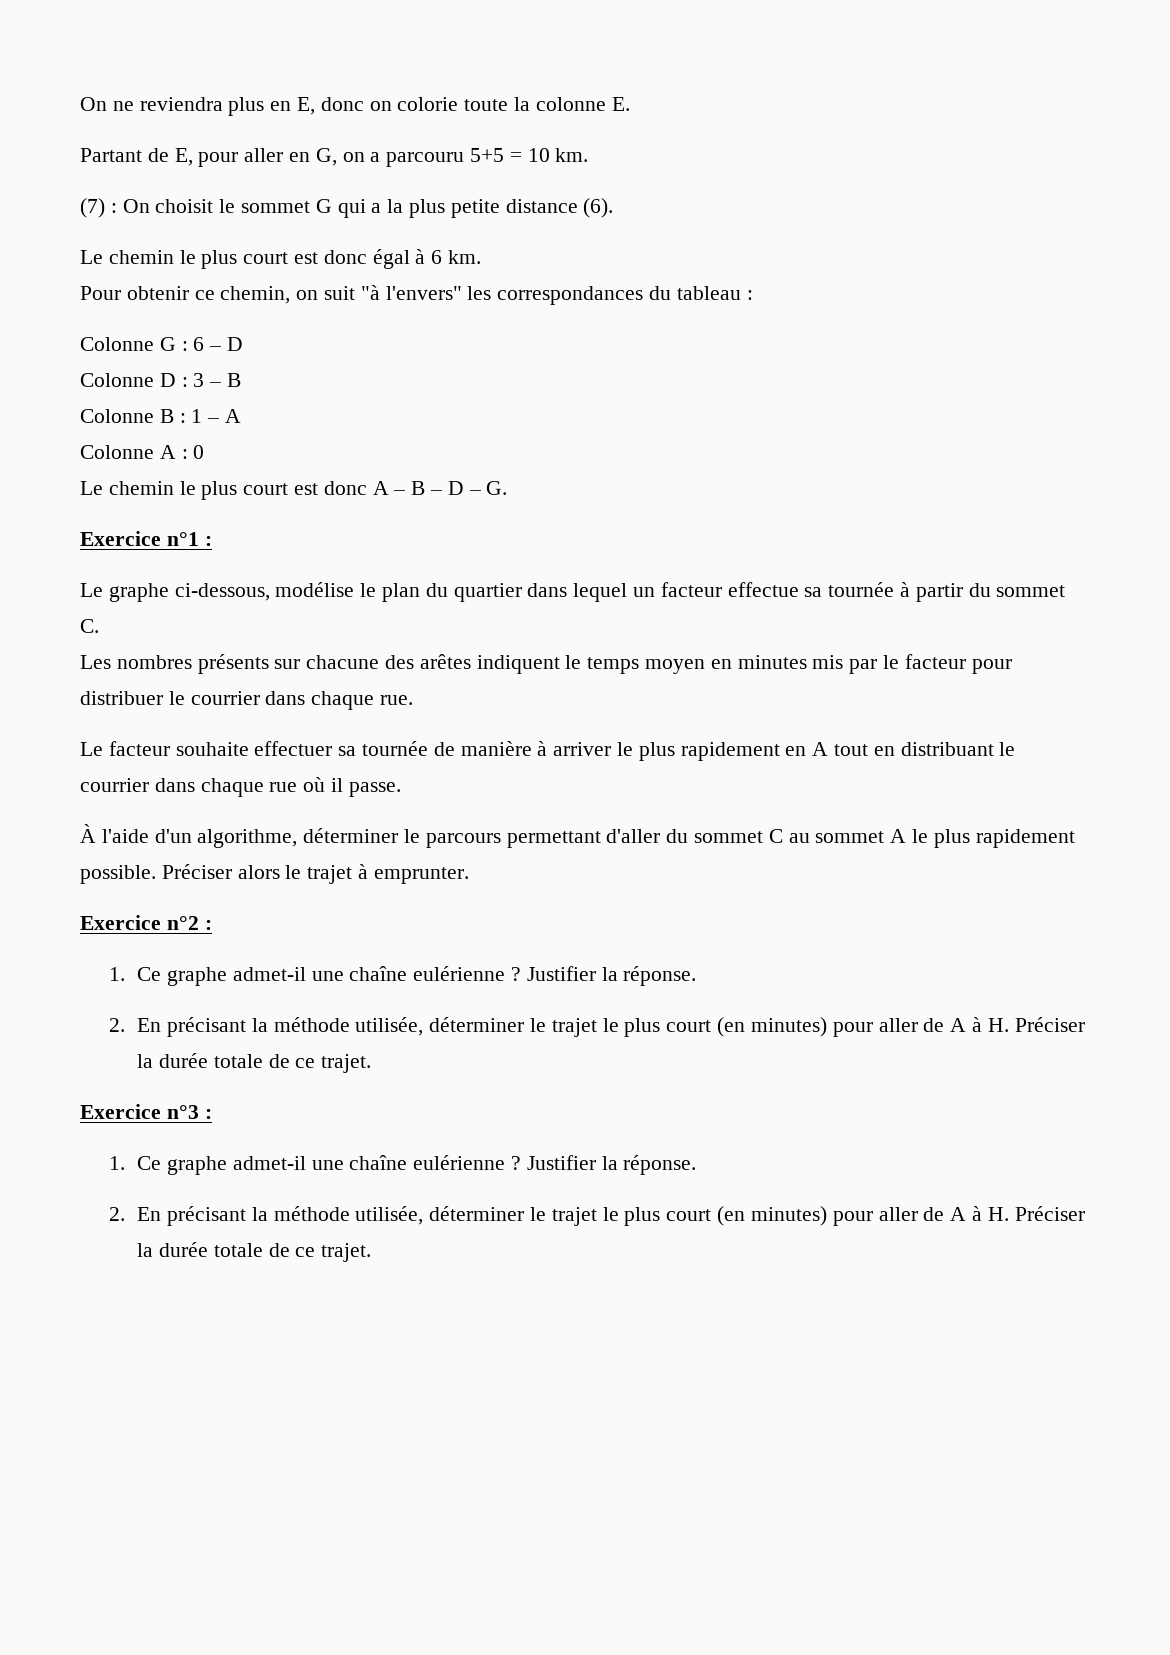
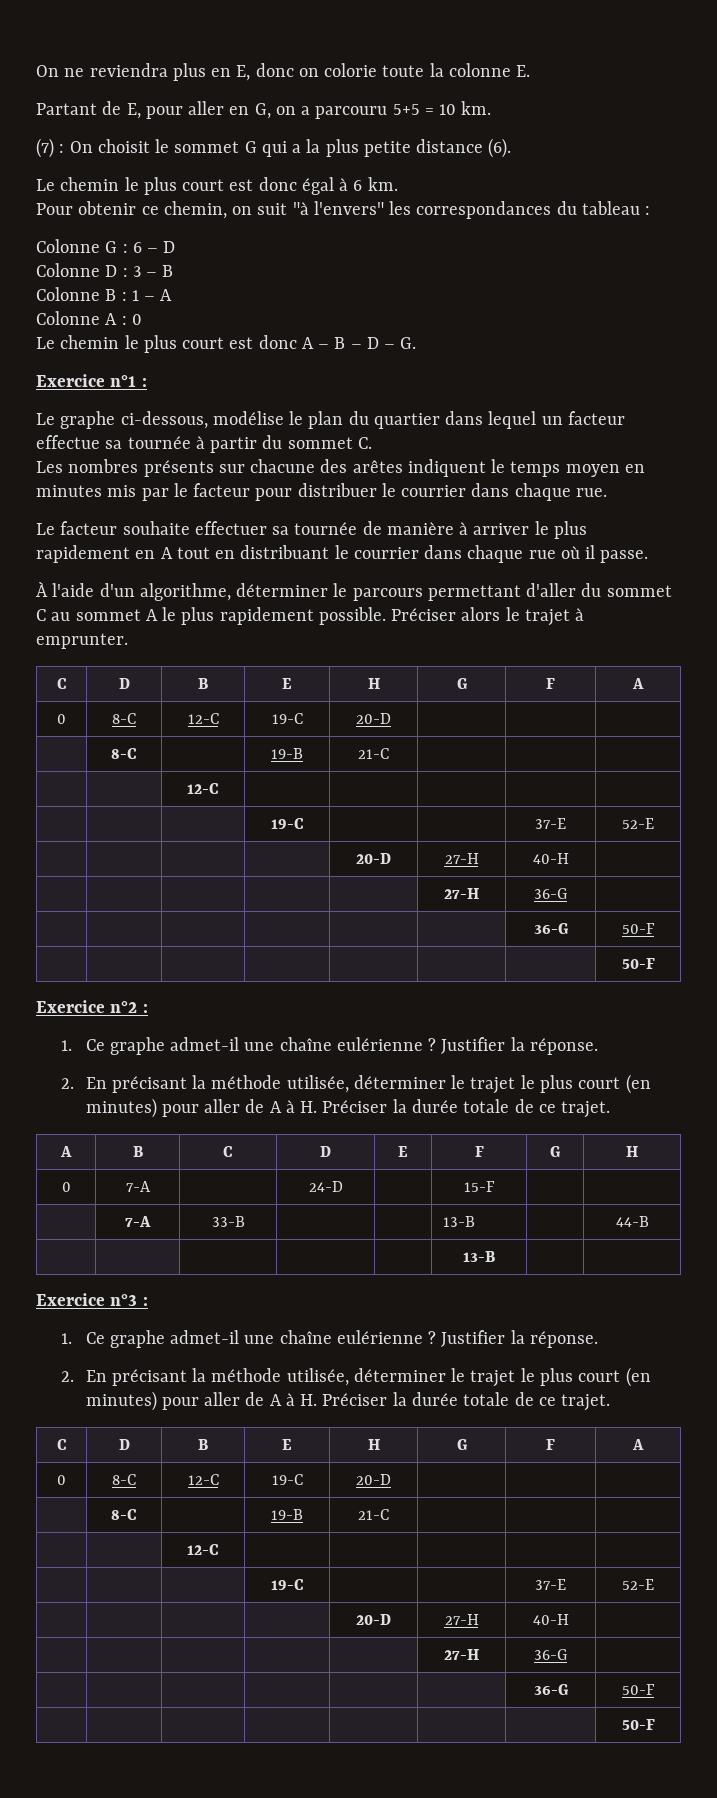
(469, 875) none -> [56,678,67,689] [118,678,130,689] [198,678,208,689] [282,678,292,689] [367,678,380,689] [456,678,468,689] [546,678,555,689] [631,678,644,689] [57,714,66,724] [112,713,136,724] [187,713,219,724] [271,713,303,724] [356,713,391,724] [111,748,137,759] [271,748,303,759] [358,748,389,759] [187,783,219,794] [270,818,304,829] [535,818,566,829] [622,818,654,829] [356,853,391,864] [444,853,479,864] [532,853,569,864] [444,888,479,899] [534,888,567,899] [533,923,569,934] [622,923,655,934] [621,958,655,969] // C | D | B | E | H | G | F | A // 0 | 8-C | 12-C | 19-C | 20-D | | | // | 8-C | | 19-B | 21-C | | | // | | 12-C | | | | | // | | | 19-C | | | 37-E | 52-E // | | | | 20-D | 27-H | 40-H | // | | | | | 27-H | 36-G | // | | | | | | 36-G | 50-F // | | | | | | | 50-F
(372, 1063) none -> [59,1146,72,1157] [132,1146,143,1157] [223,1146,233,1157] [320,1146,331,1157] [398,1146,408,1157] [474,1146,484,1157] [550,1146,561,1157] [626,1146,638,1157] [61,1182,71,1192] [125,1181,151,1192] [308,1181,343,1192] [464,1181,495,1192] [124,1216,151,1227] [211,1216,245,1227] [442,1216,475,1227] [615,1216,649,1227] [463,1251,495,1262] // A | B | C | D | E | F | G | H // 0 | 7-A | | 24-D | | 15-F | | // | 7-A | 33-B | | | 13-B | | 44-B // | | | | | 13-B | |
(372, 1252) none -> [56,1439,67,1450] [118,1439,130,1450] [198,1439,208,1450] [282,1439,292,1450] [367,1439,380,1450] [456,1439,468,1450] [546,1439,555,1450] [631,1439,644,1450] [57,1475,66,1485] [112,1474,136,1485] [187,1474,219,1485] [271,1474,303,1485] [356,1474,391,1485] [111,1509,137,1520] [271,1509,303,1520] [358,1509,389,1520] [187,1544,219,1555] [270,1579,304,1590] [535,1579,566,1590] [622,1579,654,1590] [356,1614,391,1625] [444,1614,479,1625] [532,1614,569,1625] [444,1649,479,1660] [534,1649,567,1660] [533,1684,569,1695] [622,1684,655,1695] [621,1719,655,1730] // C | D | B | E | H | G | F | A // 0 | 8-C | 12-C | 19-C | 20-D | | | // | 8-C | | 19-B | 21-C | | | // | | 12-C | | | | | // | | | 19-C | | | 37-E | 52-E // | | | | 20-D | 27-H | 40-H | // | | | | | 27-H | 36-G | // | | | | | | 36-G | 50-F // | | | | | | | 50-F

